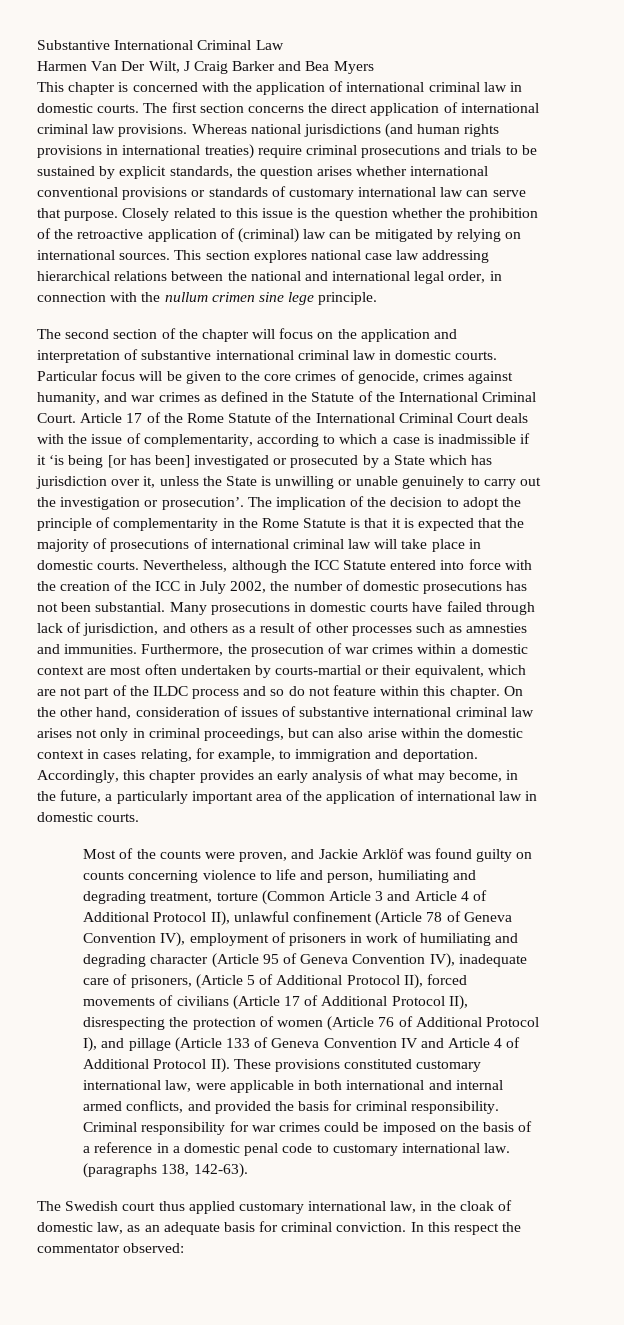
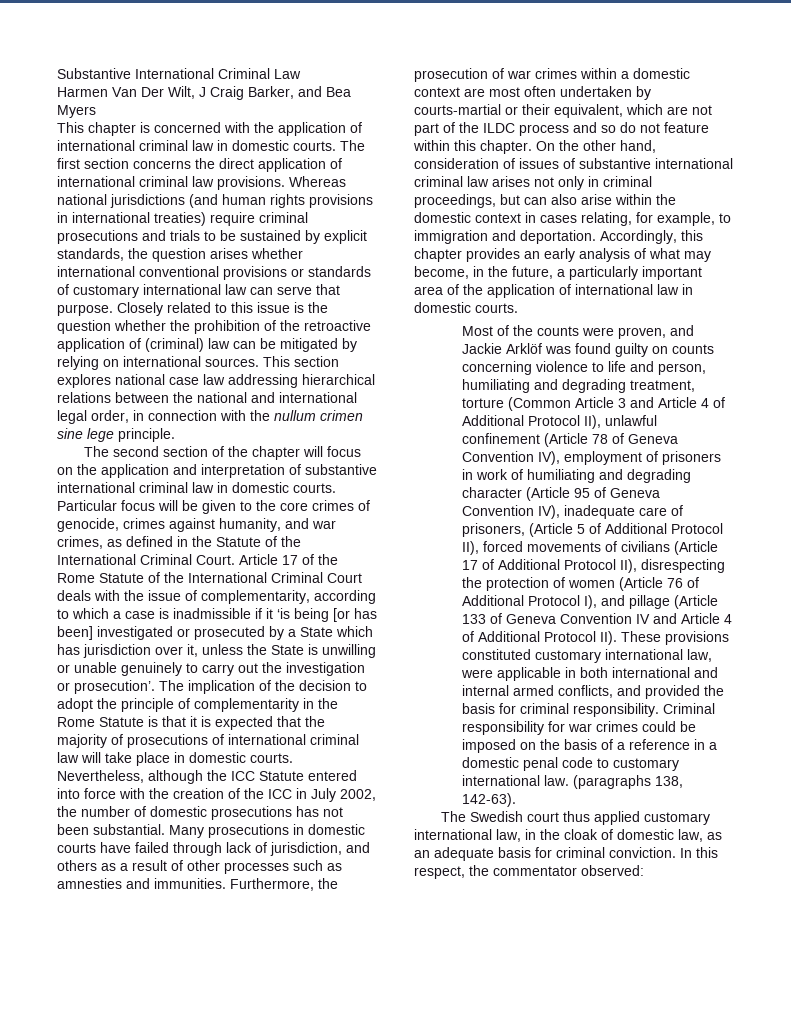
[232,61,276,71] Barker -> [248,86,294,99] Barker,
[158,392,200,402] crimes -> [57,536,103,549] crimes,
[454,1223,500,1235] respect -> [414,866,465,879] respect,

